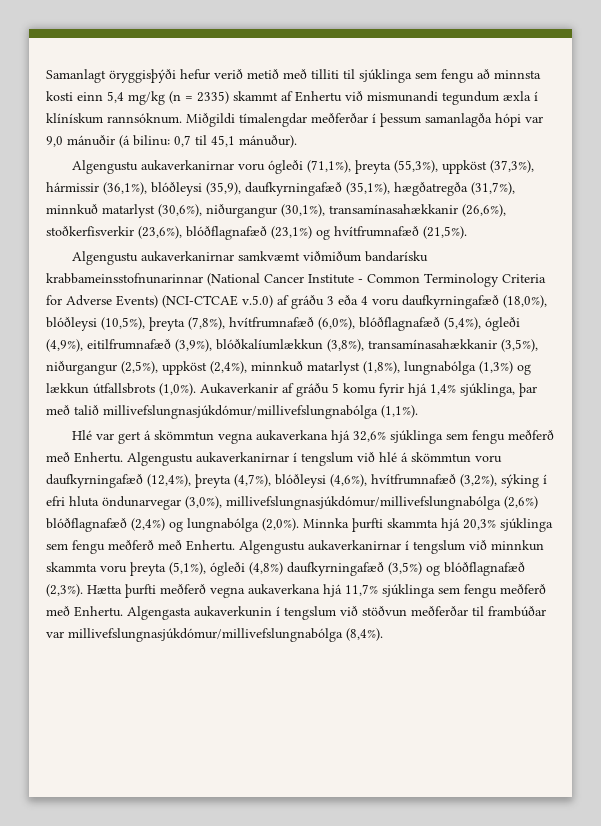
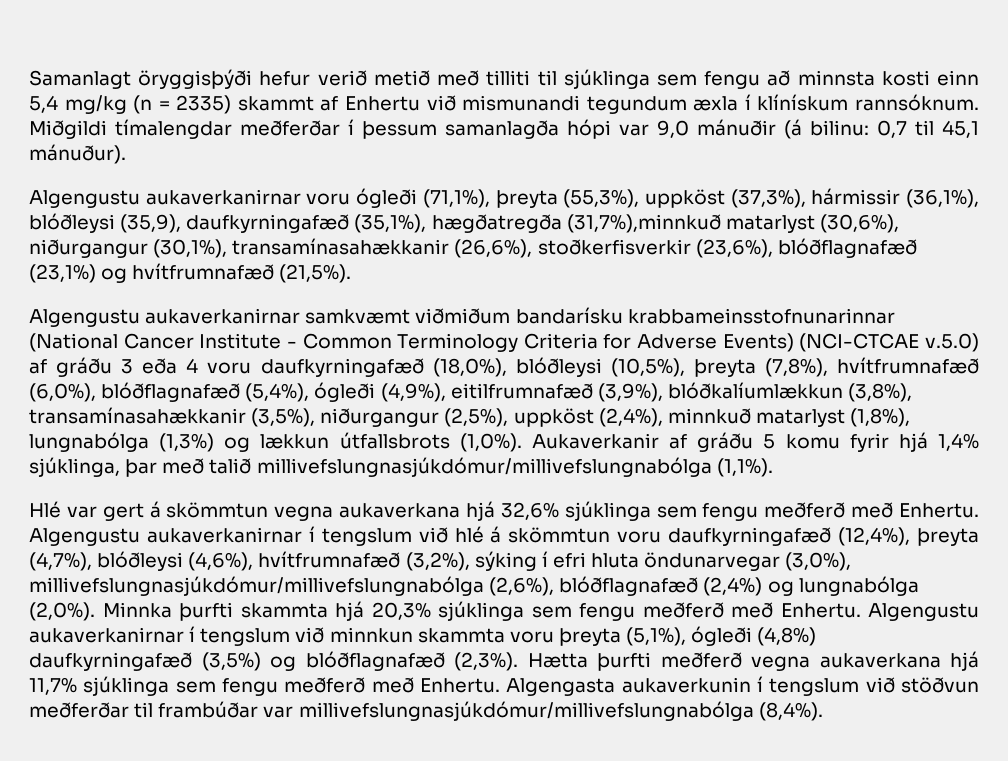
[471,182,515,195] [46,204,98,215] (31,7%), minnkuð -> [566,214,721,233] (31,7%),minnkuð
[504,496,538,509] (2,6%) -> [489,577,555,596] (2,6%),

